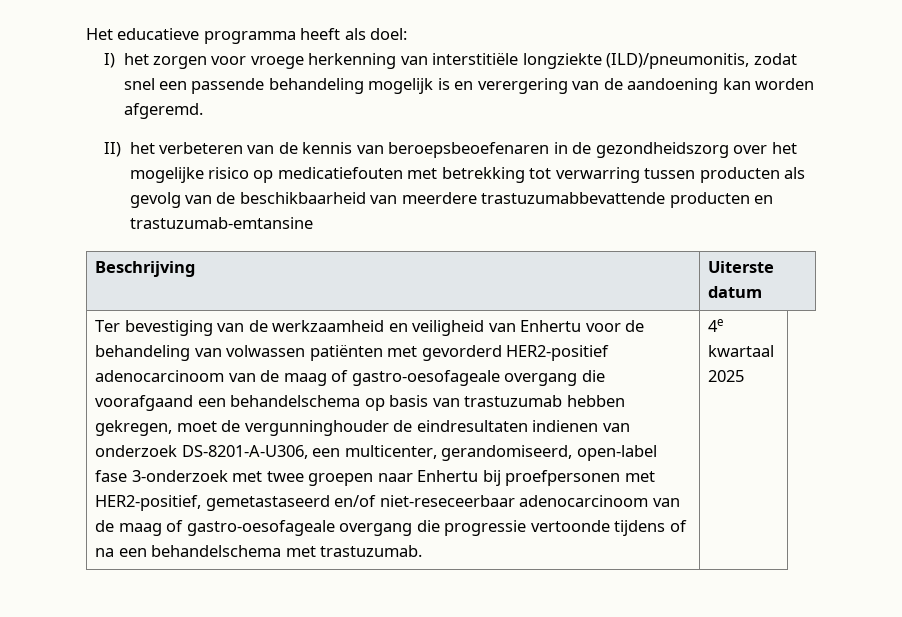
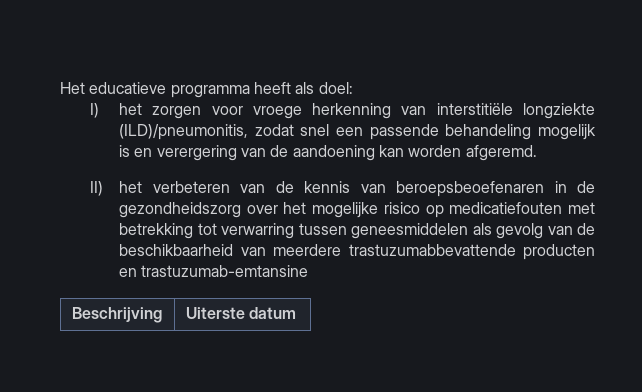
[699,167,780,183] producten -> [351,223,469,239] geneesmiddelen
[95,320,645,336] [95,344,610,361] [95,370,605,386] [95,395,625,411] [95,420,630,436] [95,445,657,461] [95,470,655,486] [95,495,680,511] [95,520,687,536] [95,545,423,557] [708,319,724,332] [708,345,775,357] [708,370,745,382] // Ter bevestiging van de werkzaamheid en veiligheid van Enhertu voor de behandeling van volwassen patiënten met gevorderd HER2-positief adenocarcinoom van de maag of gastro-oesofageale overgang die voorafgaand een behandelschema op basis van trastuzumab hebben gekregen, moet de vergunninghouder de eindresultaten indienen van onderzoek DS-8201-A-U306, een multicenter, gerandomiseerd, open-label fase 3-onderzoek met twee groepen naar Enhertu bij proefpersonen met HER2-positief, gemetastaseerd en/of niet-reseceerbaar adenocarcinoom van de maag of gastro-oesofageale overgang die progressie vertoonde tijdens of na een behandelschema met trastuzumab. | 4e kwartaal 2025 -> (297, 313) none

